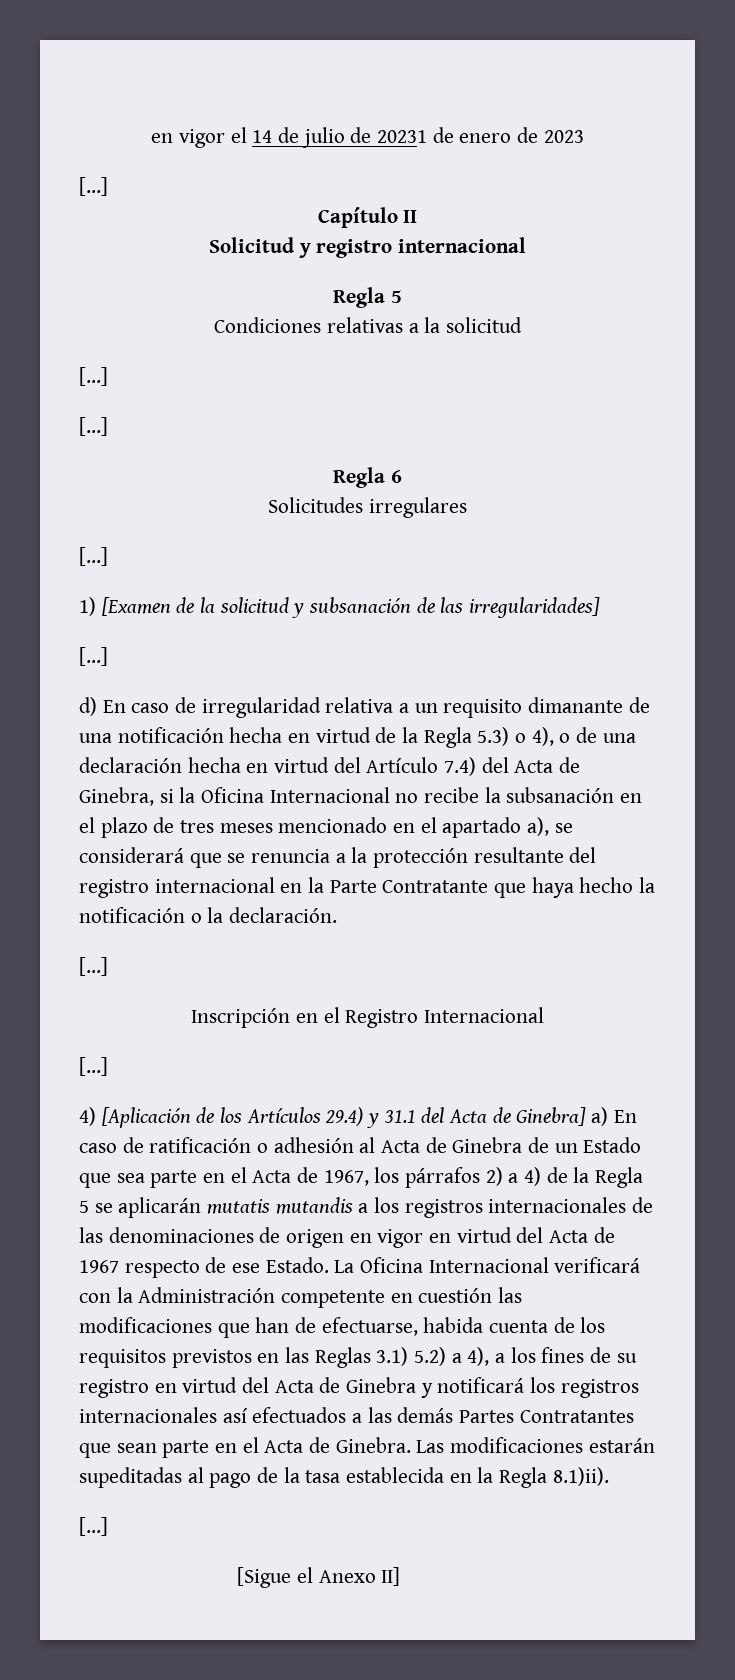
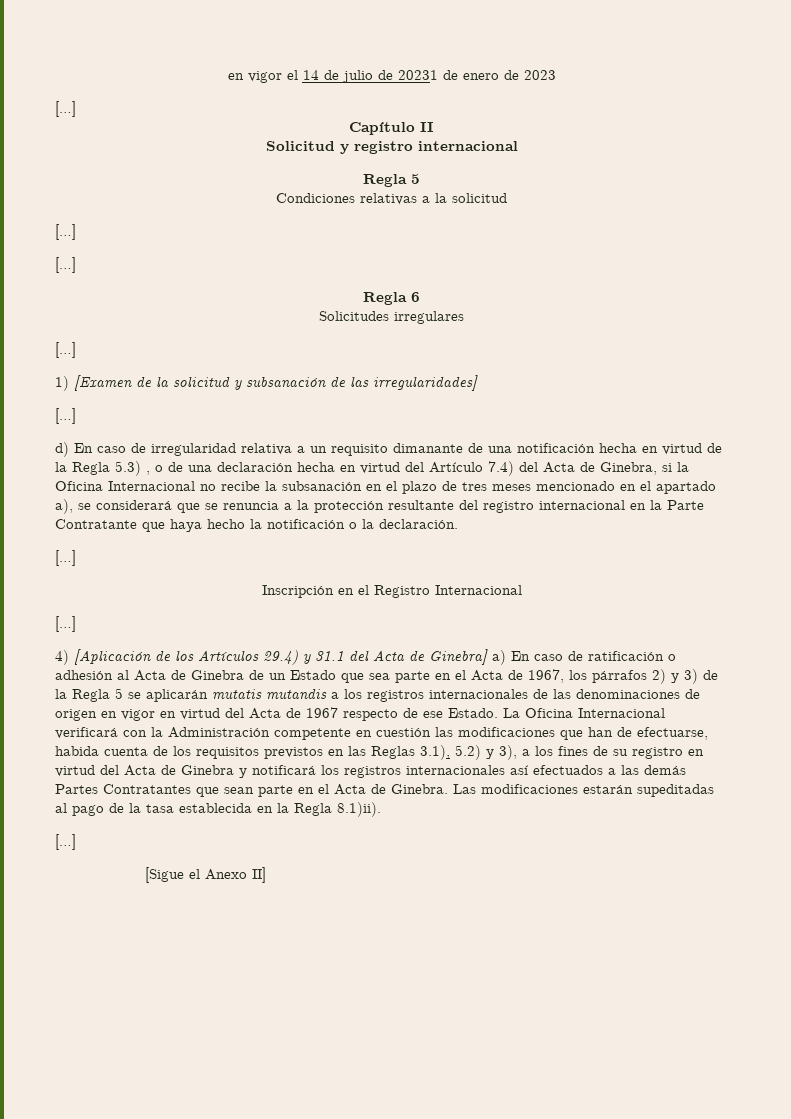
[515,727,554,746] o 4), -> [146,471,150,475] ,
[508,1167,542,1186] a 4) -> [671,669,698,684] y 3)
[376,1347,490,1366] 3.1) 5.2) a 4), -> [420,745,517,760] 3.1), 5.2) y 3),

